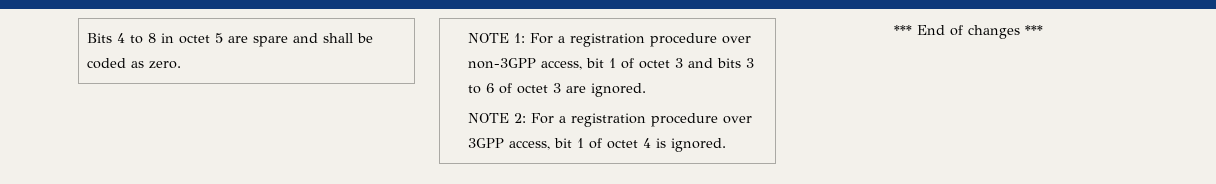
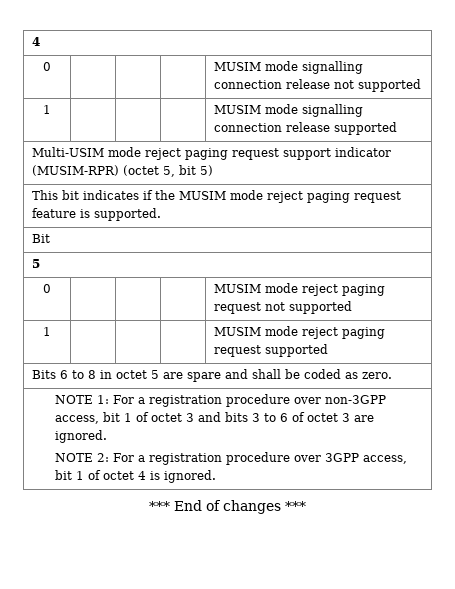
[87,33,126,43] Bits 4 -> [31,37,40,46] [43,62,51,71] [213,61,363,74] [213,79,421,92] [43,105,51,114] [213,104,363,117] [213,122,397,135] [31,147,391,160] [31,165,213,177] [31,190,401,203] [31,208,161,221] [31,234,50,243] [31,259,40,268] [43,284,51,293] [213,283,385,296] [213,301,352,314] [43,327,51,336] [213,326,385,339] [213,344,328,357] [31,370,68,379] 4 // 0 | | | | MUSIM mode signalling connection release not supported // 1 | | | | MUSIM mode signalling connection release supported // Multi-USIM mode reject paging request support indicator (MUSIM-RPR) (octet 5, bit 5) // This bit indicates if the MUSIM mode reject paging request feature is supported. // Bit // 5 // 0 | | | | MUSIM mode reject paging request not supported // 1 | | | | MUSIM mode reject paging request supported // Bits 6

